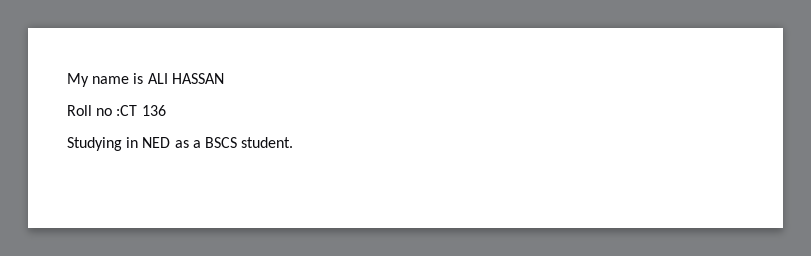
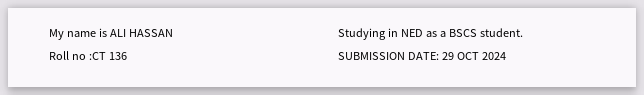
(294, 142) none -> [338,52,506,60] // SUBMISSION DATE: 29 OCT 2024

